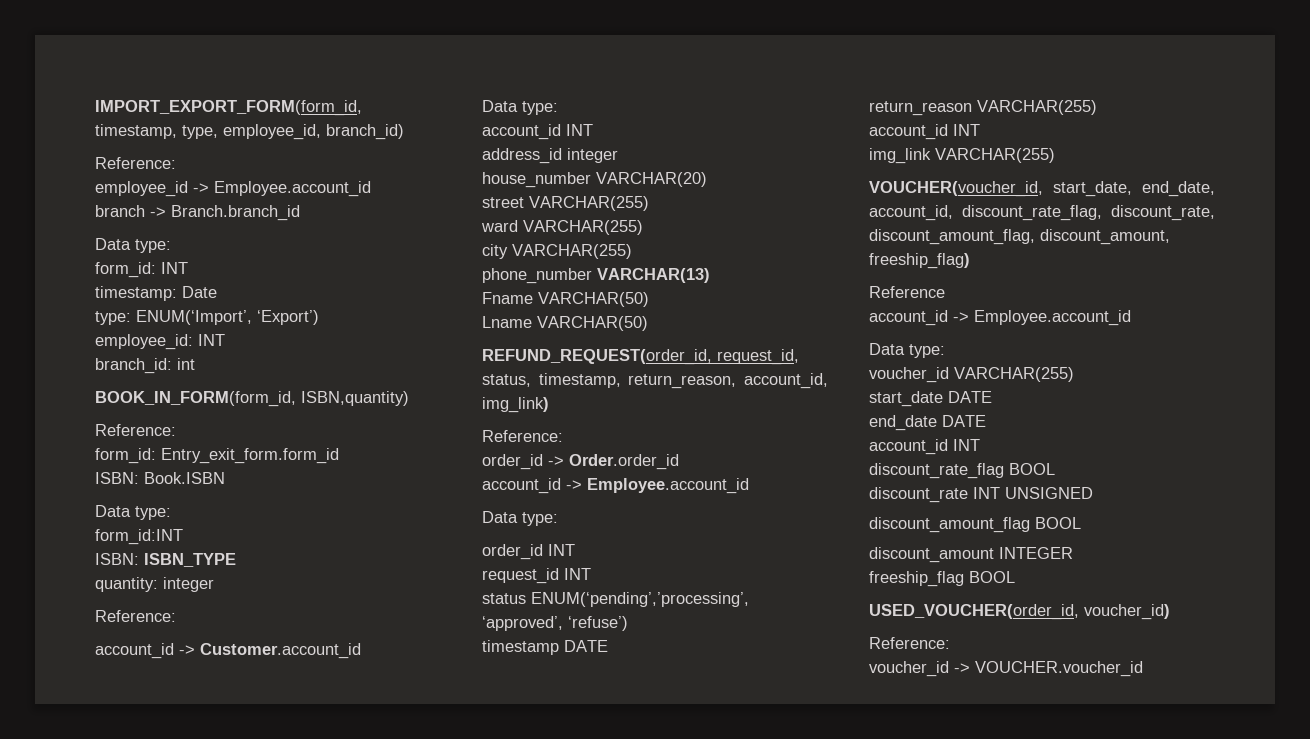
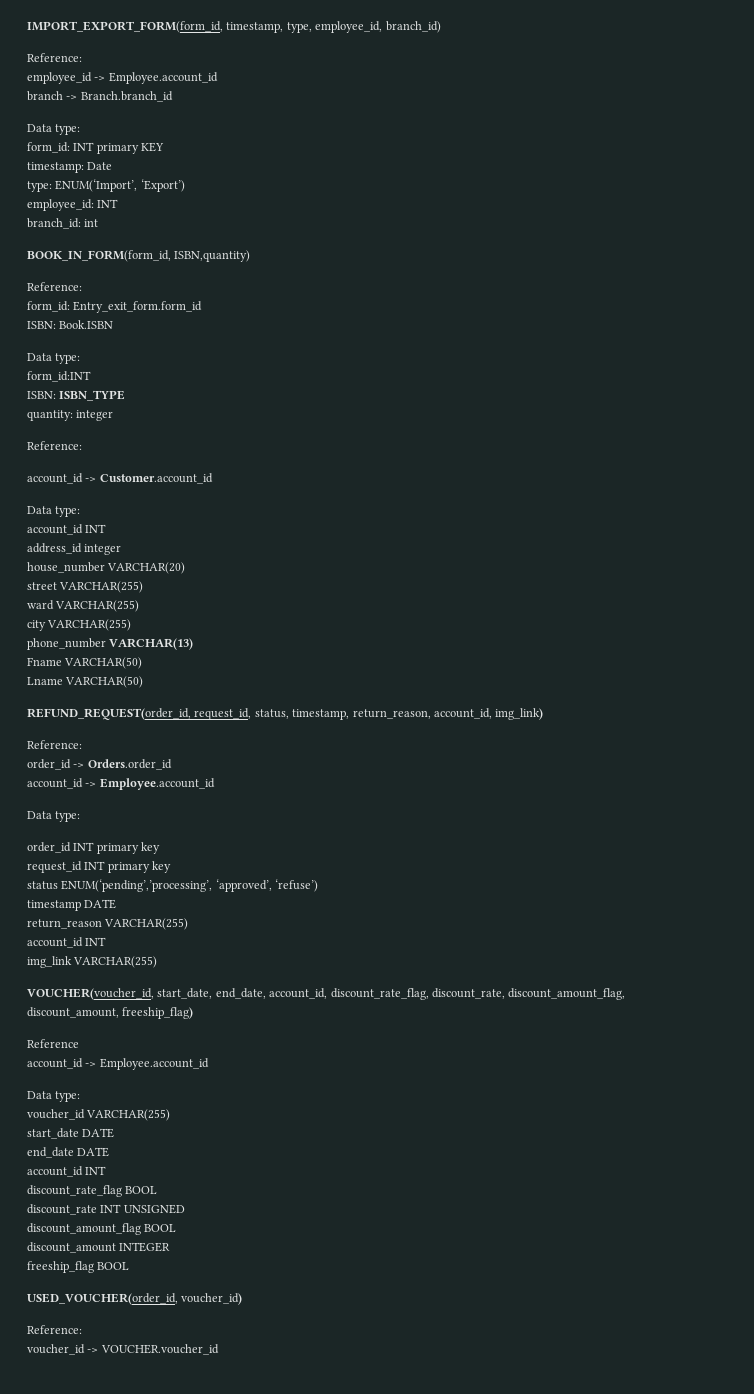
(188, 268) none -> [96,142,165,154] primary KEY
[569,454,679,470] Order.order_id -> [87,759,172,770] Orders.order_id
(575, 550) none -> [96,842,161,854] primary key
(591, 574) none -> [107,861,172,873] primary key

